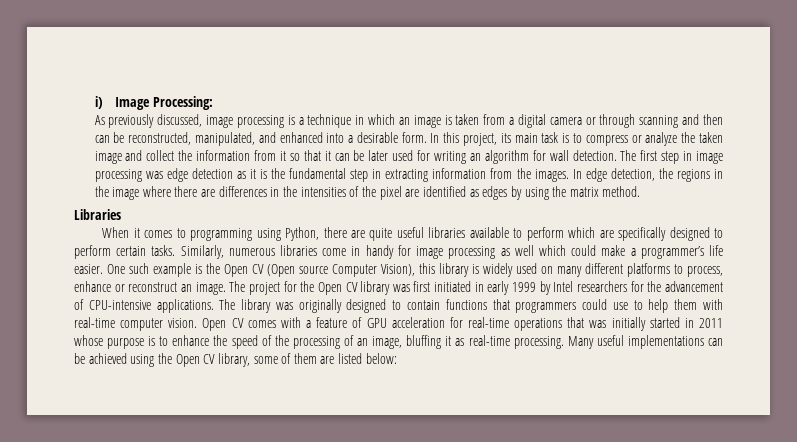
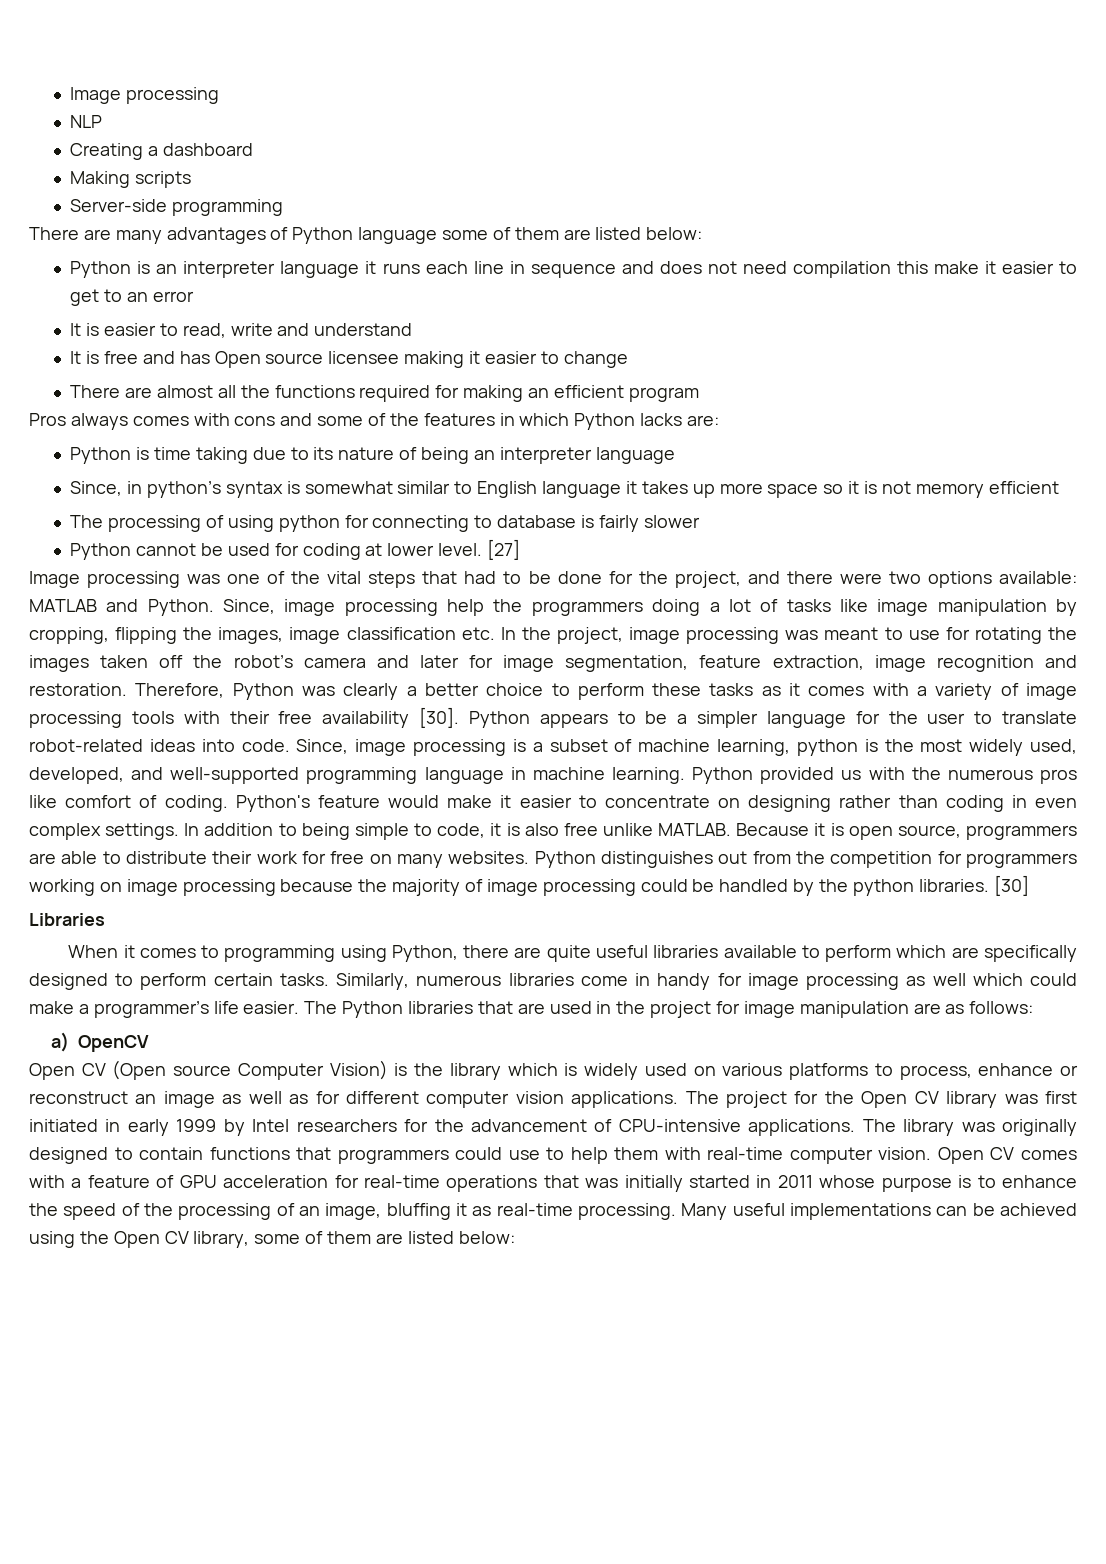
[94,96,213,110] [94,114,723,128] [94,132,723,146] [94,150,723,164] [94,168,723,182] [94,186,641,200] i) Image Processing: // As previously discussed, image processing is a technique in which an image is taken from a digital camera or through scanning and then can be reconstructed, manipulated, and enhanced into a desirable form. In this project, its main task is to compress or analyze the taken image and collect the information from it so that it can be later used for writing an algorithm for wall detection. The first step in image processing was edge detection as it is the fundamental step in extracting information from the images. In edge detection, the regions in the image where there are differences in the intensities of the pixel are identified as edges by using the matrix method. -> [70,87,220,104] [70,115,103,128] [70,143,254,160] [70,171,192,188] [70,199,284,216] [29,227,703,244] [70,261,1077,278] [70,289,194,306] [70,323,413,338] [70,351,628,368] [70,385,699,402] [29,413,720,430] [70,447,675,464] [70,481,1059,498] [70,515,700,532] [70,539,521,560] [29,571,1077,588] [29,599,1078,616] [29,627,1077,644] [29,655,1077,672] [29,683,1077,700] [29,707,1078,728] [29,739,1078,756] [29,767,1077,784] [29,795,1077,812] [29,823,1077,840] [29,851,1077,868] [29,875,1029,896] Image processing // NLP // Creating a dashboard // Making scripts // Server-side programming // There are many advantages of Python language some of them are listed below: // Python is an interpreter language it runs each line in sequence and does not need compilation this make it easier to get to an error // It is easier to read, write and understand // It is free and has Open source licensee making it easier to change // There are almost all the functions required for making an efficient program // Pros always comes with cons and some of the features in which Python lacks are: // Python is time taking due to its nature of being an interpreter language // Since, in python’s syntax is somewhat similar to English language it takes up more space so it is not memory efficient // The processing of using python for connecting to database is fairly slower // Python cannot be used for coding at lower level. [27] // Image processing was one of the vital steps that had to be done for the project, and there were two options available: MATLAB and Python. Since, image processing help the programmers doing a lot of tasks like image manipulation by cropping, flipping the images, image classification etc. In the project, image processing was meant to use for rotating the images taken off the robot’s camera and later for image segmentation, feature extraction, image recognition and restoration. Therefore, Python was clearly a better choice to perform these tasks as it comes with a variety of image processing tools with their free availability [30]. Python appears to be a simpler language for the user to translate robot-related ideas into code. Since, image processing is a subset of machine learning, python is the most widely used, developed, and well-supported programming language in machine learning. Python provided us with the numerous pros like comfort of coding. Python's feature would make it easier to concentrate on designing rather than coding in even complex settings. In addition to being simple to code, it is also free unlike MATLAB. Because it is open source, programmers are able to distribute their work for free on many websites. Python distinguishes out from the competition for programmers working on image processing because the majority of image processing could be handled by the python libraries. [30]
[107,263,220,277] One such example is the -> [304,1001,1034,1018] [50,1032,149,1052] The Python libraries that are used in the project for image manipulation are as follows: // a) OpenCV //
[381,263,469,277] Vision), this library -> [329,1060,558,1080] Vision) is the library which
[557,263,623,277] many different -> [722,1063,783,1076] various
[195,282,226,295] image. -> [163,1091,679,1108] image as well as for different computer vision applications.

